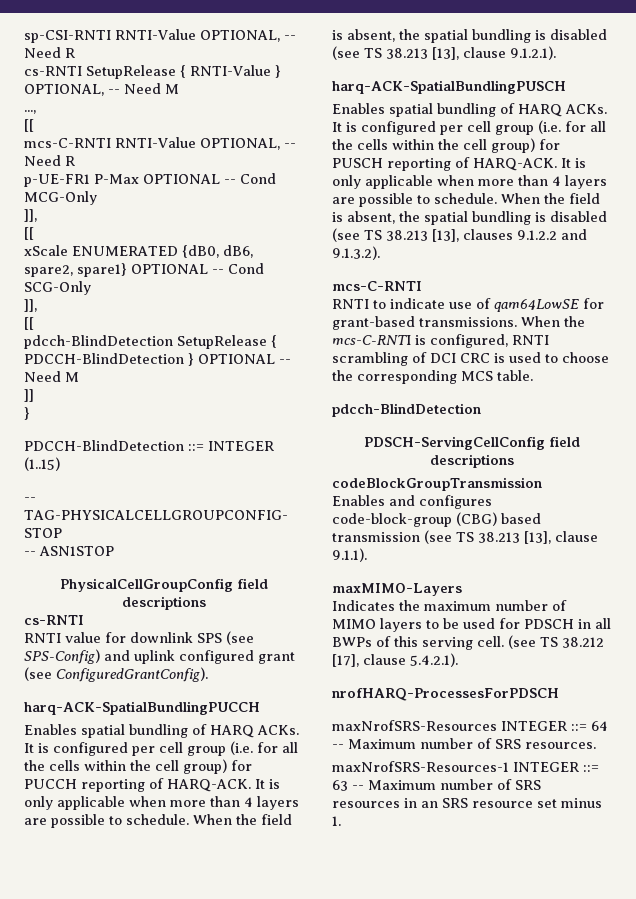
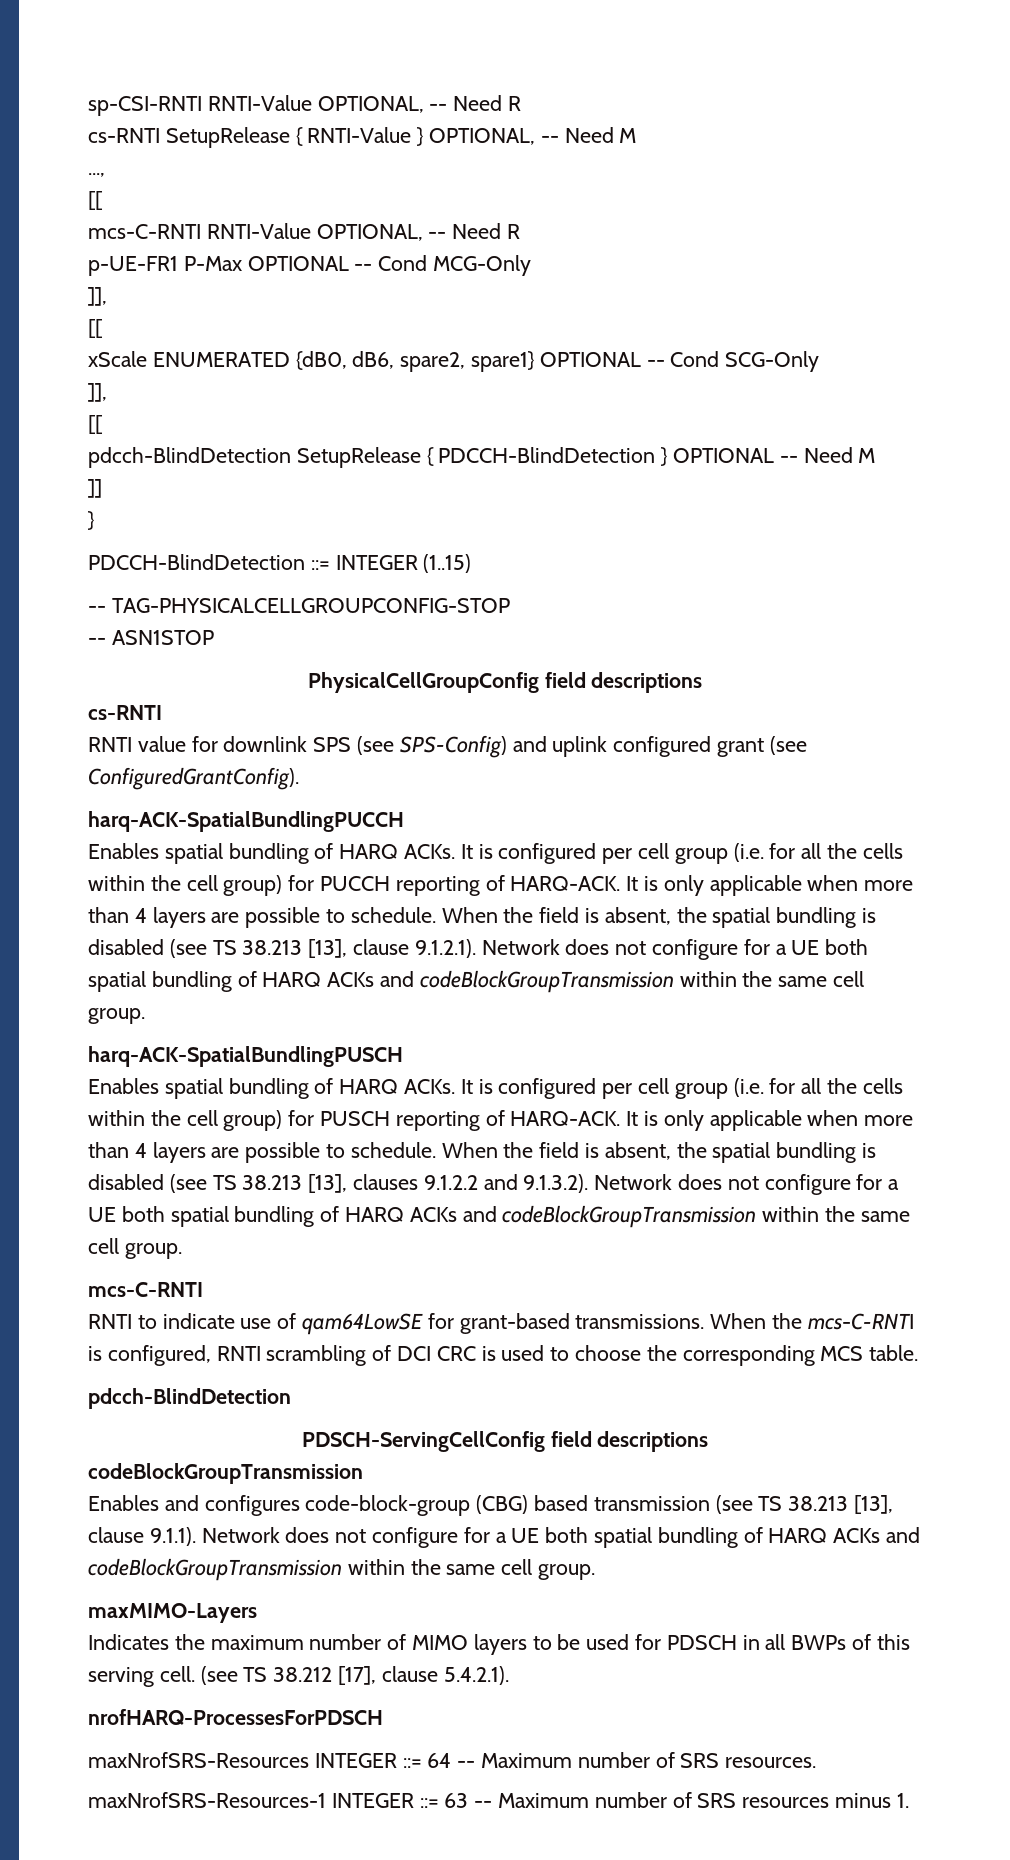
(556, 53) none -> [481,939,869,960] [88,970,865,993] [88,1008,145,1024] Network does not configure for a UE both spatial bundling of HARQ ACKs and codeBlockGroupTransmission within the same cell group.
(380, 253) none -> [594,1174,900,1195] [88,1205,910,1228] [88,1238,182,1259] Network does not configure for a UE both spatial bundling of HARQ ACKs and codeBlockGroupTransmission within the same cell group.
(367, 555) none -> [201,1527,921,1548] [88,1558,596,1581] Network does not configure for a UE both spatial bundling of HARQ ACKs and codeBlockGroupTransmission within the same cell group.
[404,798,557,808] in an SRS resource set -> (830, 1802) none

